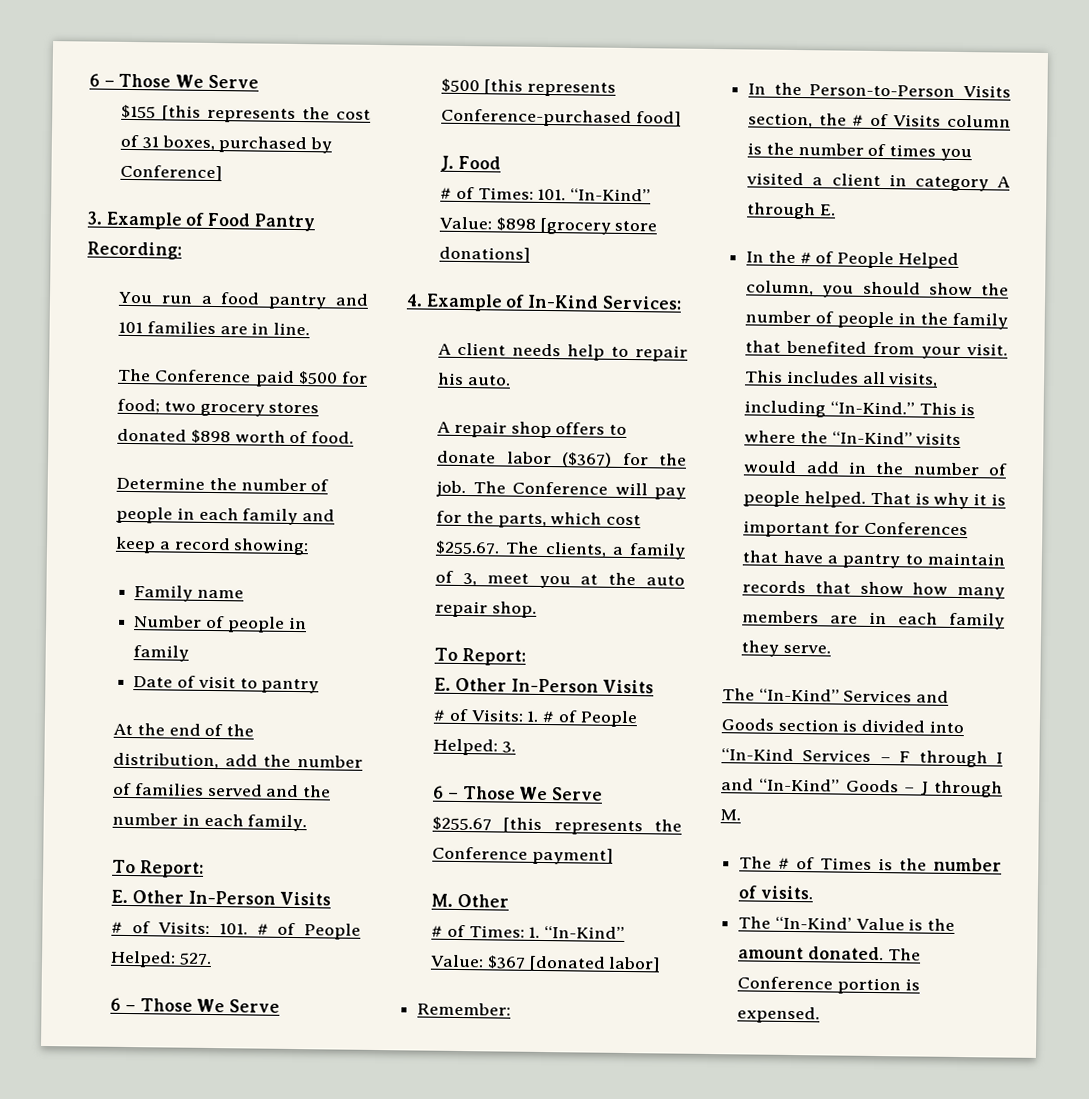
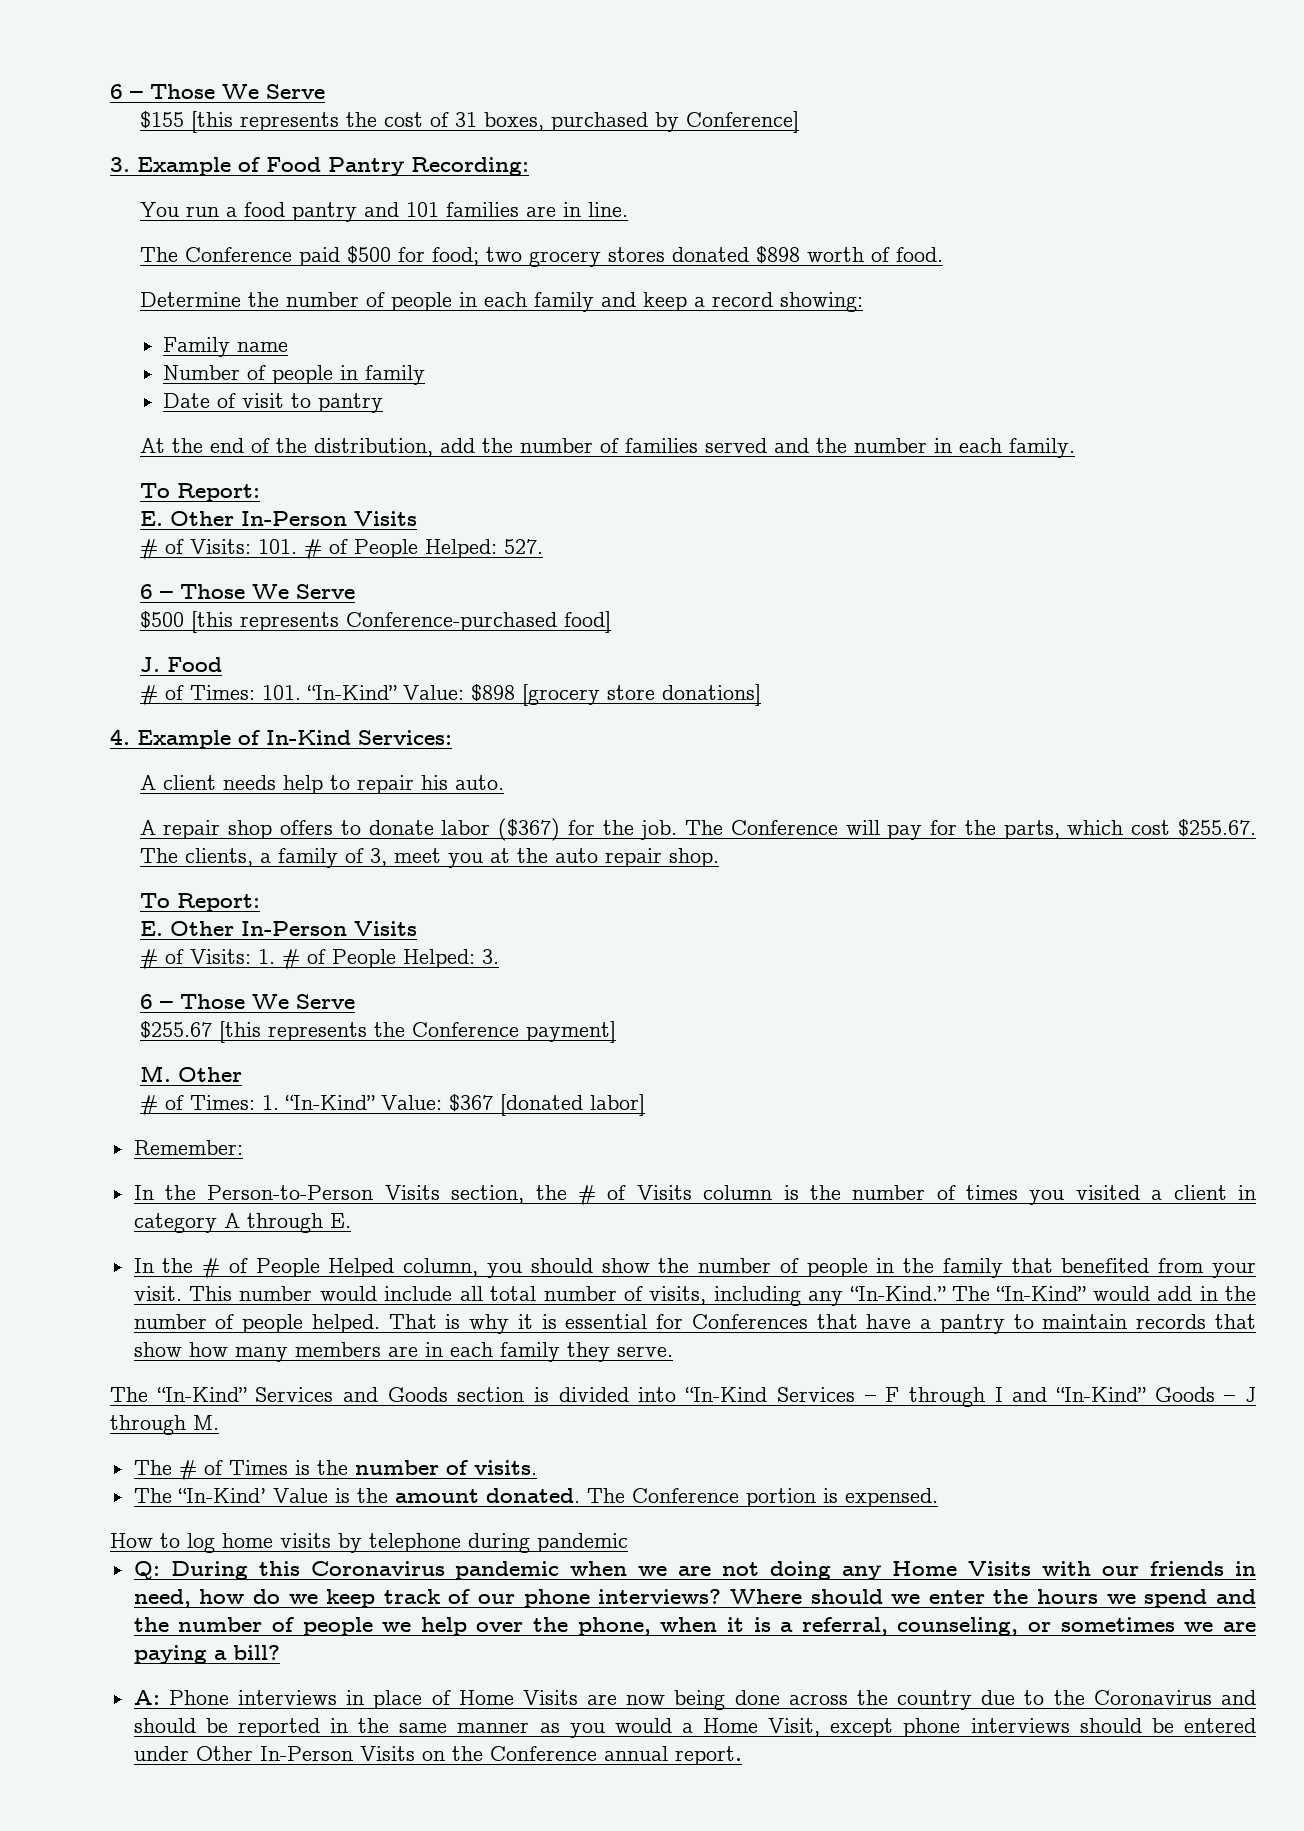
[786,370,939,388] [744,400,976,418] [744,430,962,446] includes all visits, including “In-Kind.” This is where the “In-Kind” visits -> [239,1286,1087,1306] number would include all total number of visits, including any “In-Kind.” The “In-Kind”
[743,520,831,538] important -> [565,1314,648,1329] essential
(821, 1015) none -> [110,1533,628,1553] [133,1561,1256,1580] [133,1589,1256,1608] [133,1617,1256,1636] [133,1645,280,1664] [133,1690,1257,1710] [133,1718,1256,1738] [133,1746,742,1765] // How to log home visits by telephone during pandemic // Q: During this Coronavirus pandemic when we are not doing any Home Visits with our friends in need, how do we keep track of our phone interviews? Where should we enter the hours we spend and the number of people we help over the phone, when it is a referral, counseling, or sometimes we are paying a bill? // A: Phone interviews in place of Home Visits are now being done across the country due to the Coronavirus and should be reported in the same manner as you would a Home Visit, except phone interviews should be entered under Other In-Person Visits on the Conference annual report.

